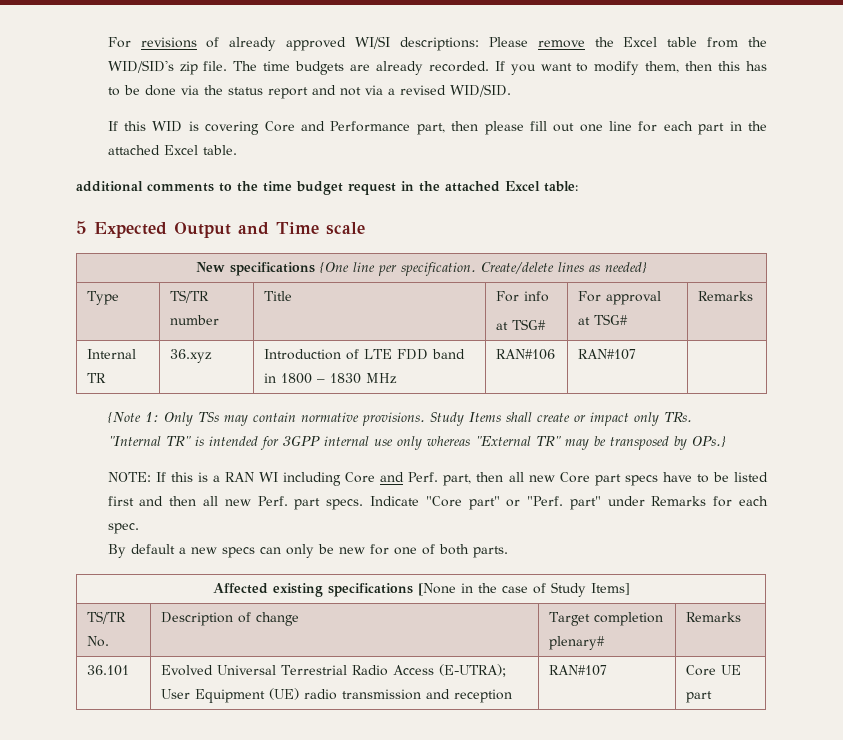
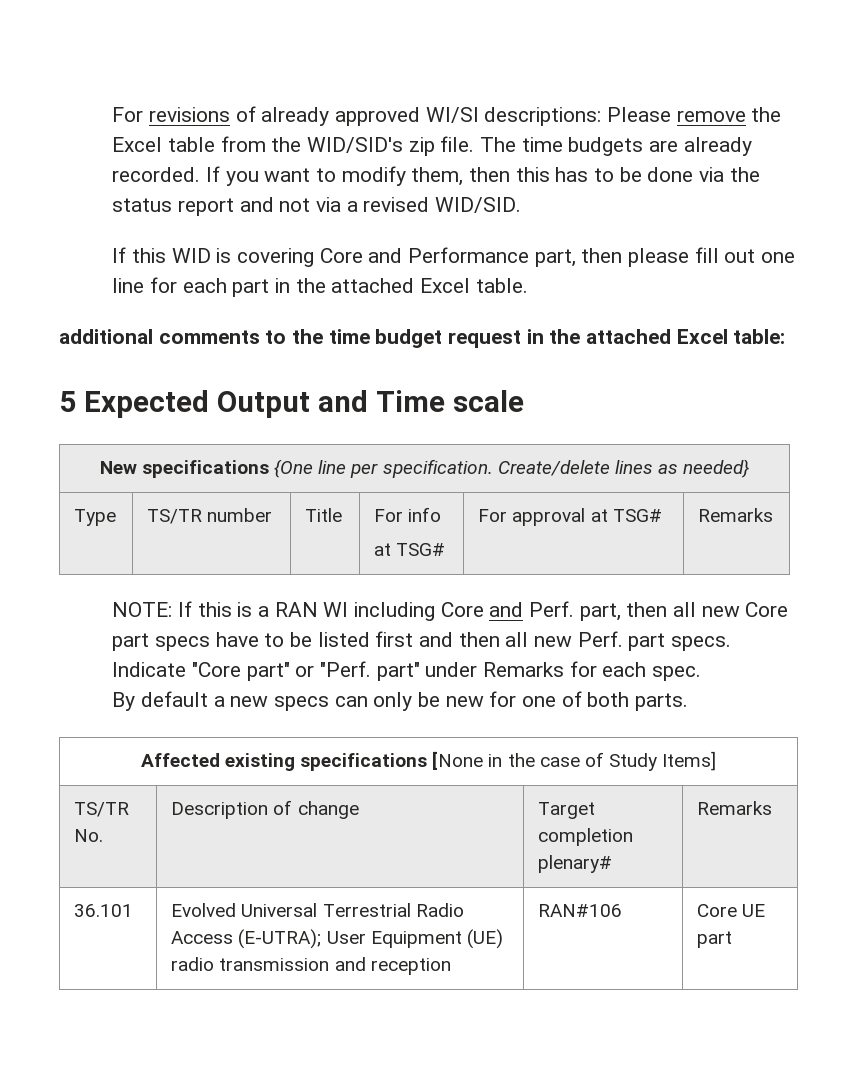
[87,349,137,359] [87,373,107,383] [170,349,213,363] [264,349,466,360] [264,373,398,384] [496,349,556,360] [578,349,637,360] [107,412,692,426] [107,436,726,450] // Internal TR | 36.xyz | Introduction of LTE FDD band in 1800 – 1830 MHz | RAN#106 | RAN#107 | // {Note 1: Only TSs may contain normative provisions. Study Items shall create or impact only TRs. // "Internal TR" is intended for 3GPP internal use only whereas "External TR" may be transposed by OPs.} -> (774, 515) none
[549,665,608,676] RAN#107 -> [538,904,623,917] RAN#106

